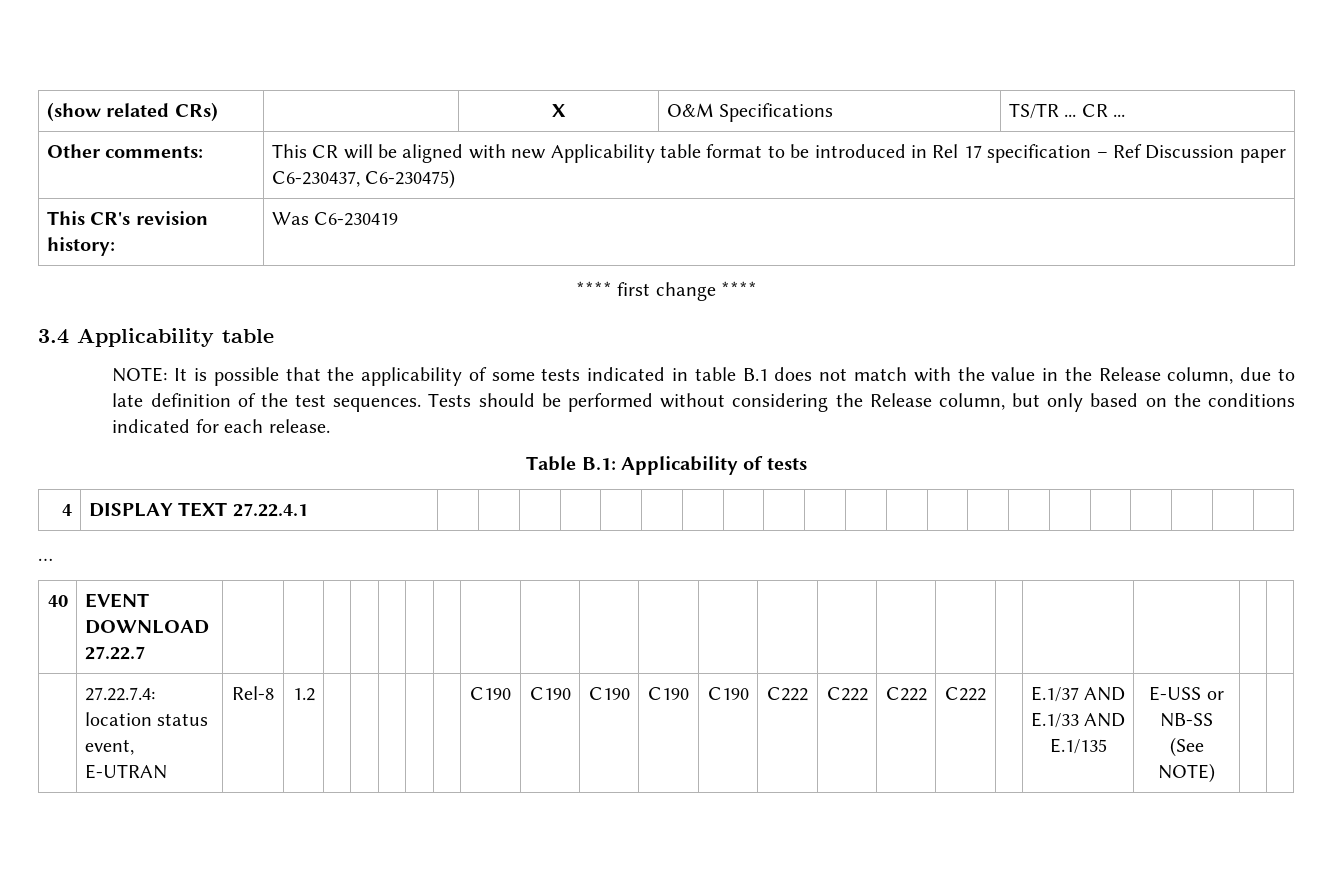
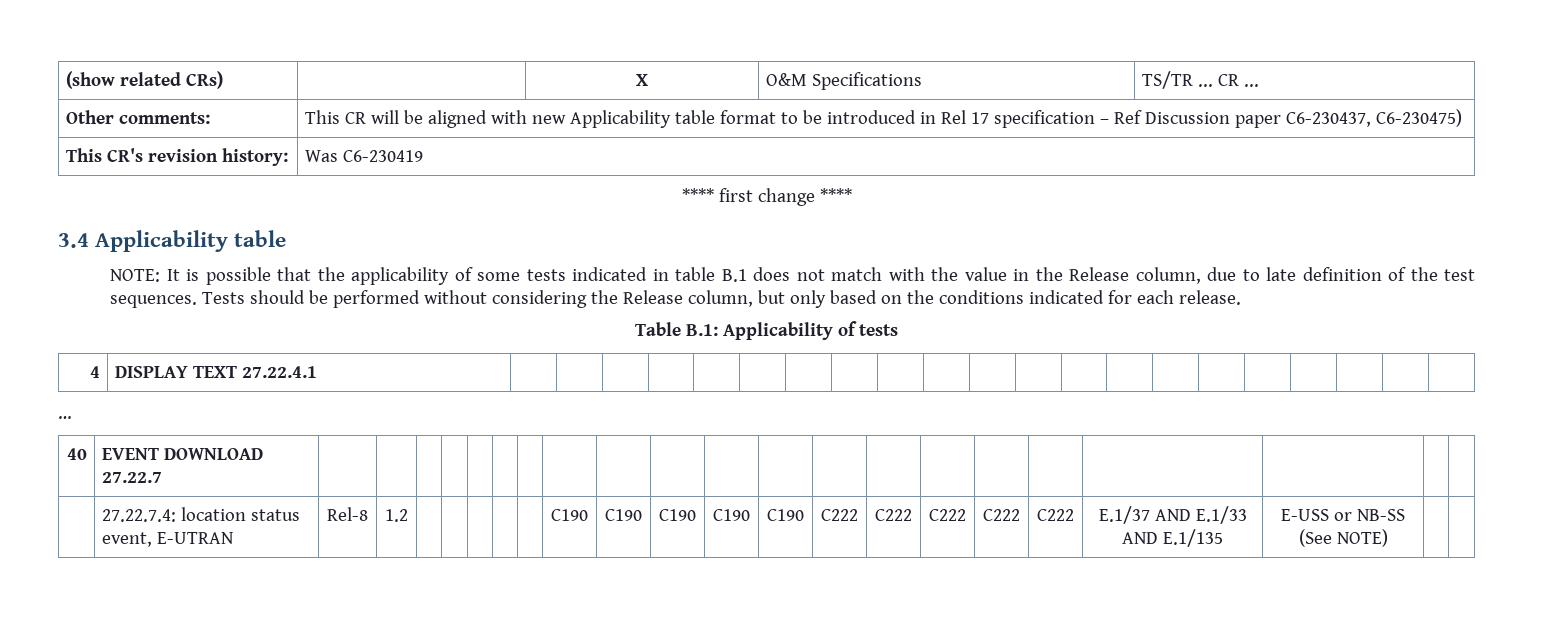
(986, 694) none -> [1037,509,1074,521] C222

